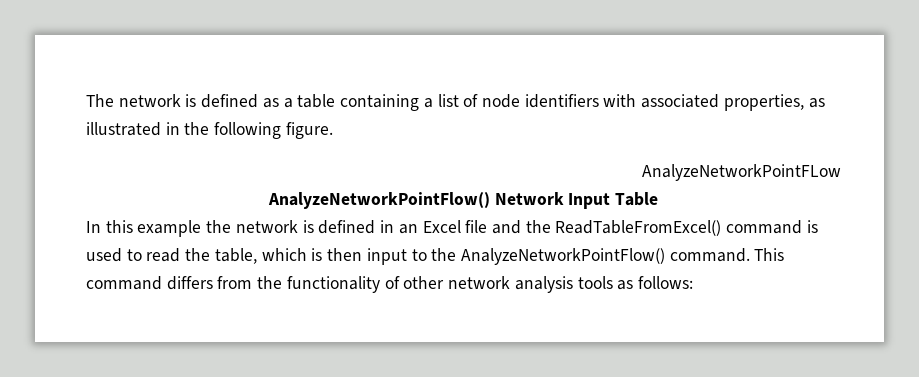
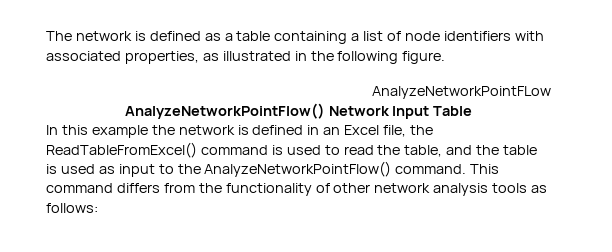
[465,220,521,234] file and -> [383,125,407,137] file,
[261,248,363,261] which is then -> [446,145,538,155] [46,164,115,174] and the table is used as

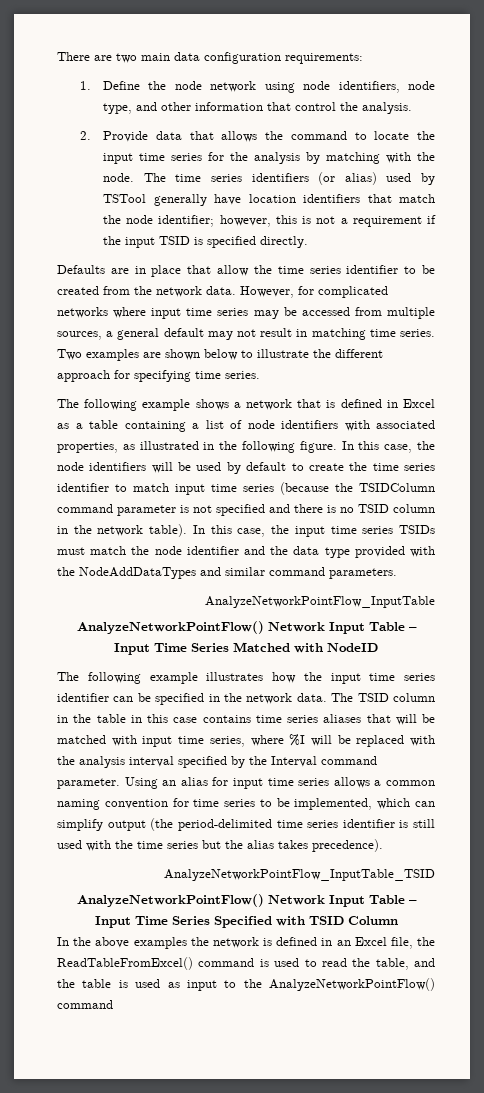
[46,31,201,41] The network is defined -> [57,52,363,64] [80,81,435,93] [103,102,413,114] [80,131,436,142] [103,152,436,164] [103,172,436,185] [103,194,435,206] [103,215,437,227] [103,236,309,248] [57,265,435,277] [57,286,388,298] [57,307,435,319] [57,328,435,340] [57,349,383,361] [57,370,260,382] [57,399,435,411] There are two main data configuration requirements: // 1. Define the node network using node identifiers, node type, and other information that control the analysis. // 2. Provide data that allows the command to locate the input time series for the analysis by matching with the node. The time series identifiers (or alias) used by TSTool generally have location identifiers that match the node identifier; however, this is not a requirement if the input TSID is specified directly. // Defaults are in place that allow the time series identifier to be created from the network data. However, for complicated networks where input time series may be accessed from multiple sources, a general default may not result in matching time series. Two examples are shown below to illustrate the different approach for specifying time series. // The following example shows a network that is defined in Excel
[372,86,551,99] [124,103,473,119] [46,125,148,138] // AnalyzeNetworkPointFLow // AnalyzeNetworkPointFlow() Network Input Table // In this example -> [341,441,436,453] [57,462,436,474] [57,482,435,495] [57,504,435,516] [57,524,435,537] [57,546,435,558] [57,567,397,579] [205,596,435,608] [76,621,417,634] [114,642,378,655] [57,672,435,684] [57,693,435,705] [57,714,435,725] [57,734,435,747] [57,756,377,768] [57,777,435,789] [57,798,435,810] [57,818,435,831] [57,839,383,852] [164,869,435,881] [76,894,417,907] [94,916,398,928] [57,937,187,949] In this case, the node identifiers will be used by default to create the time series identifier to match input time series (because the TSIDColumn command parameter is not specified and there is no TSID column in the network table). In this case, the input time series TSIDs must match the node identifier and the data type provided with the NodeAddDataTypes and similar command parameters. // AnalyzeNetworkPointFlow_InputTable // AnalyzeNetworkPointFlow() Network Input Table – Input Time Series Matched with NodeID // The following example illustrates how the input time series identifier can be specified in the network data. The TSID column in the table in this case contains time series aliases that will be matched with input time series, where %I will be replaced with the analysis interval specified by the Interval command parameter. Using an alias for input time series allows a common naming convention for time series to be implemented, which can simplify output (the period-delimited time series identifier is still used with the time series but the alias takes precedence). // AnalyzeNetworkPointFlow_InputTable_TSID // AnalyzeNetworkPointFlow() Network Input Table – Input Time Series Specified with TSID Column // In the above examples
[395,164,500,174] [46,183,548,196] [46,203,98,213] command. This command differs from the functionality of other network analysis tools as follows: -> [57,1000,113,1009] command

